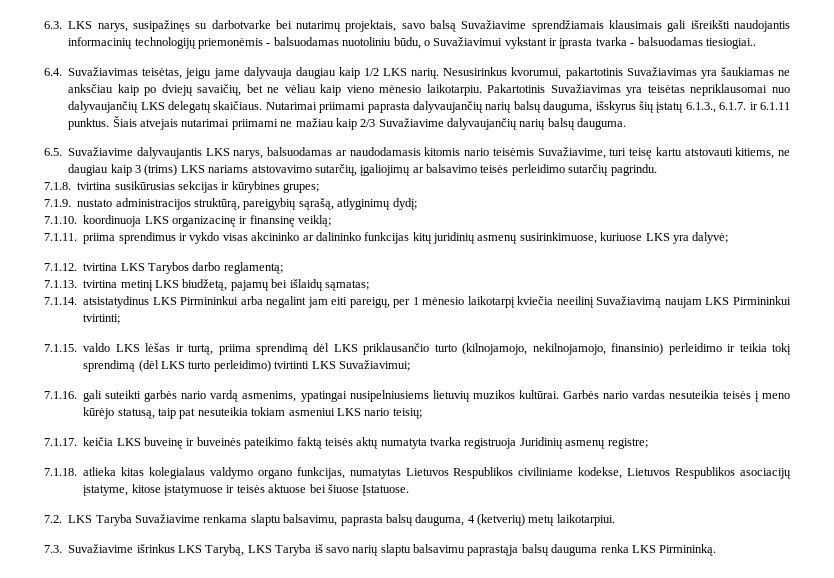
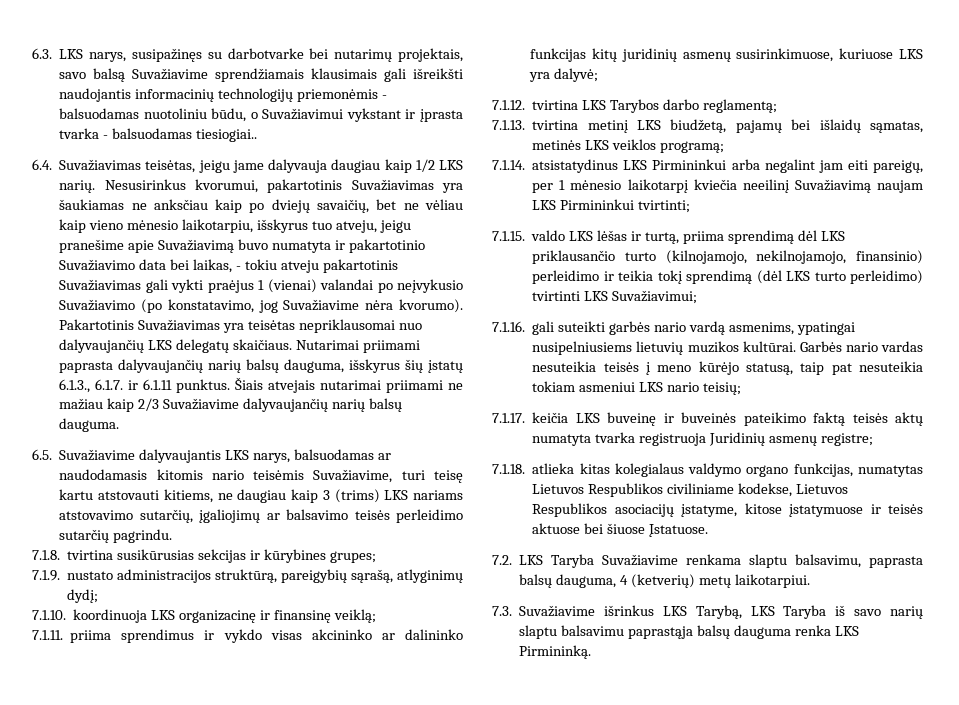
[426,84,482,96] laikotarpiu. -> [181,219,411,233] [59,239,425,253] [59,259,398,273] [59,279,463,293] [59,299,463,313] laikotarpiu, išskyrus tuo atveju, jeigu pranešime apie Suvažiavimą buvo numatyta ir pakartotinio Suvažiavimo data bei laikas, - tokiu atveju pakartotinis Suvažiavimas gali vykti praėjus 1 (vienai) valandai po neįvykusio Suvažiavimo (po konstatavimo, jog Suvažiavime nėra kvorumo).
[324,280,369,291] sąmatas; -> [870,121,923,133] [532,139,724,153] sąmatas, metinės LKS veiklos programą;

